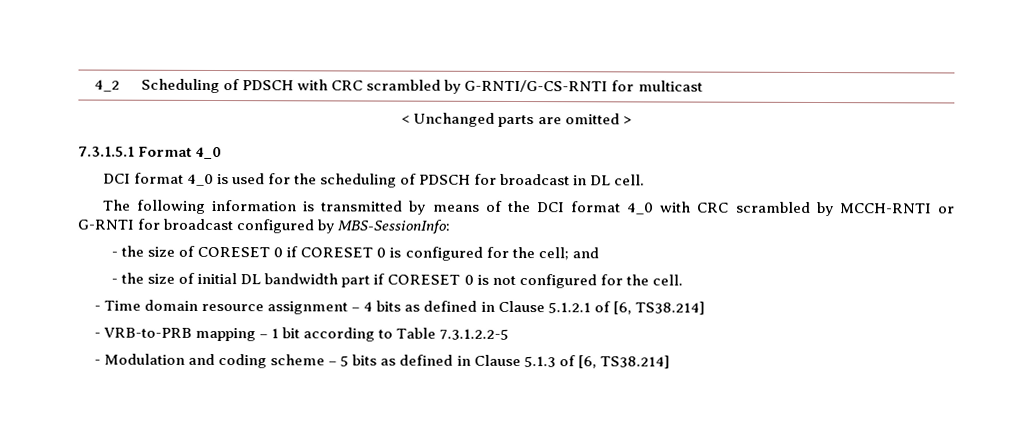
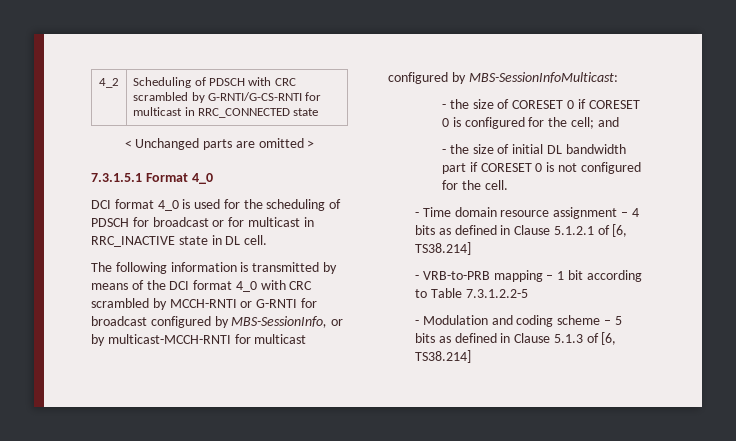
(703, 86) none -> [184,107,319,118] in RRC_CONNECTED state
(571, 179) none -> [212,217,314,227] [91,236,208,247] or for multicast in RRC_INACTIVE state
[337,219,451,234] MBS-SessionInfo: -> [231,316,344,328] [91,334,307,346] [388,72,618,84] MBS-SessionInfo, or by multicast-MCCH-RNTI for multicast configured by MBS-SessionInfoMulticast:

